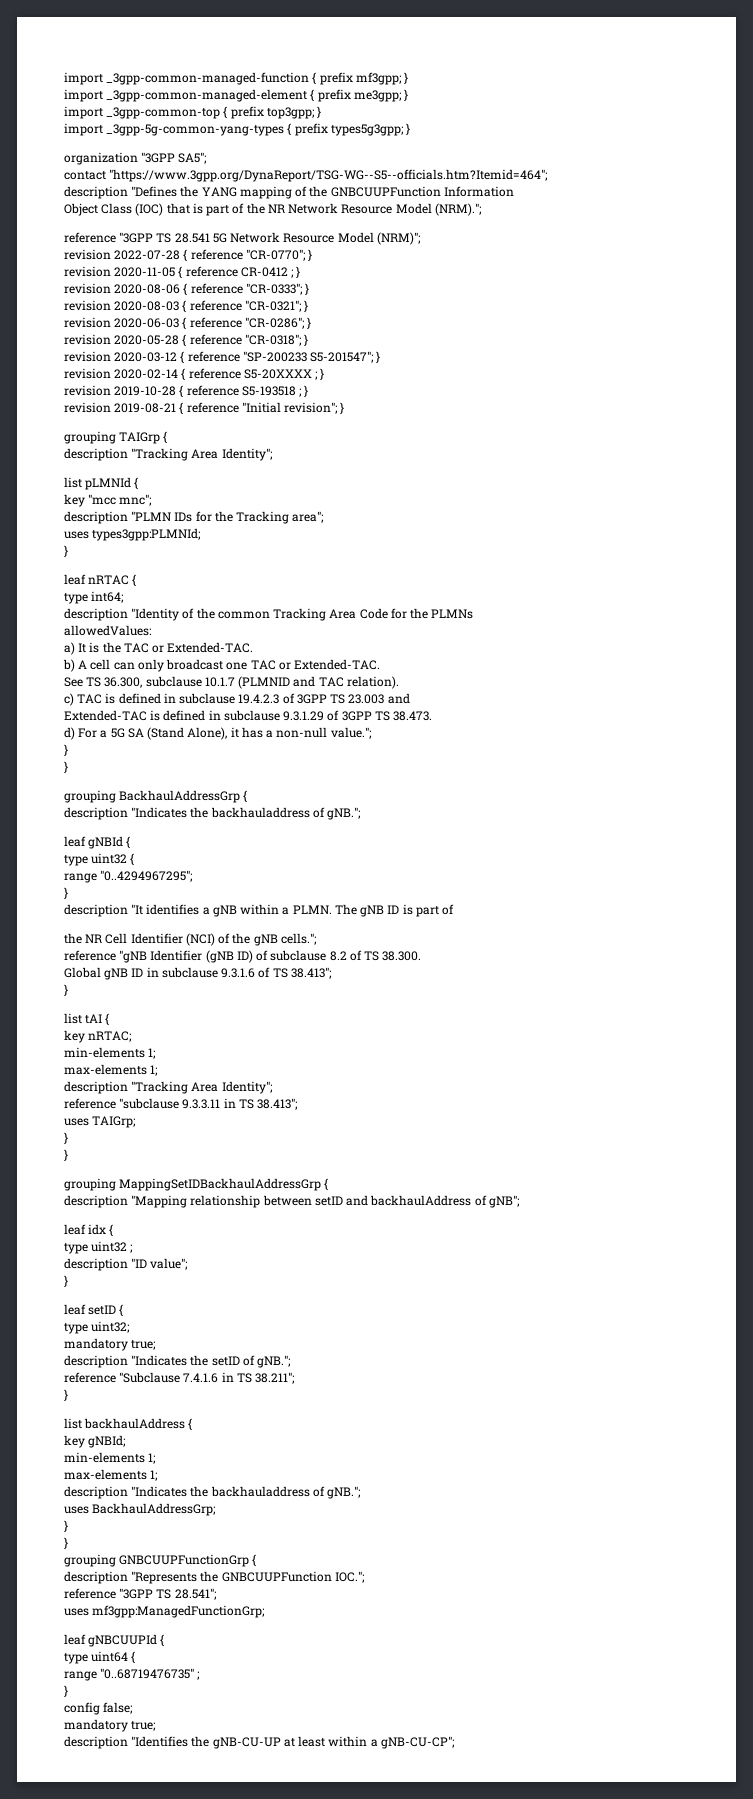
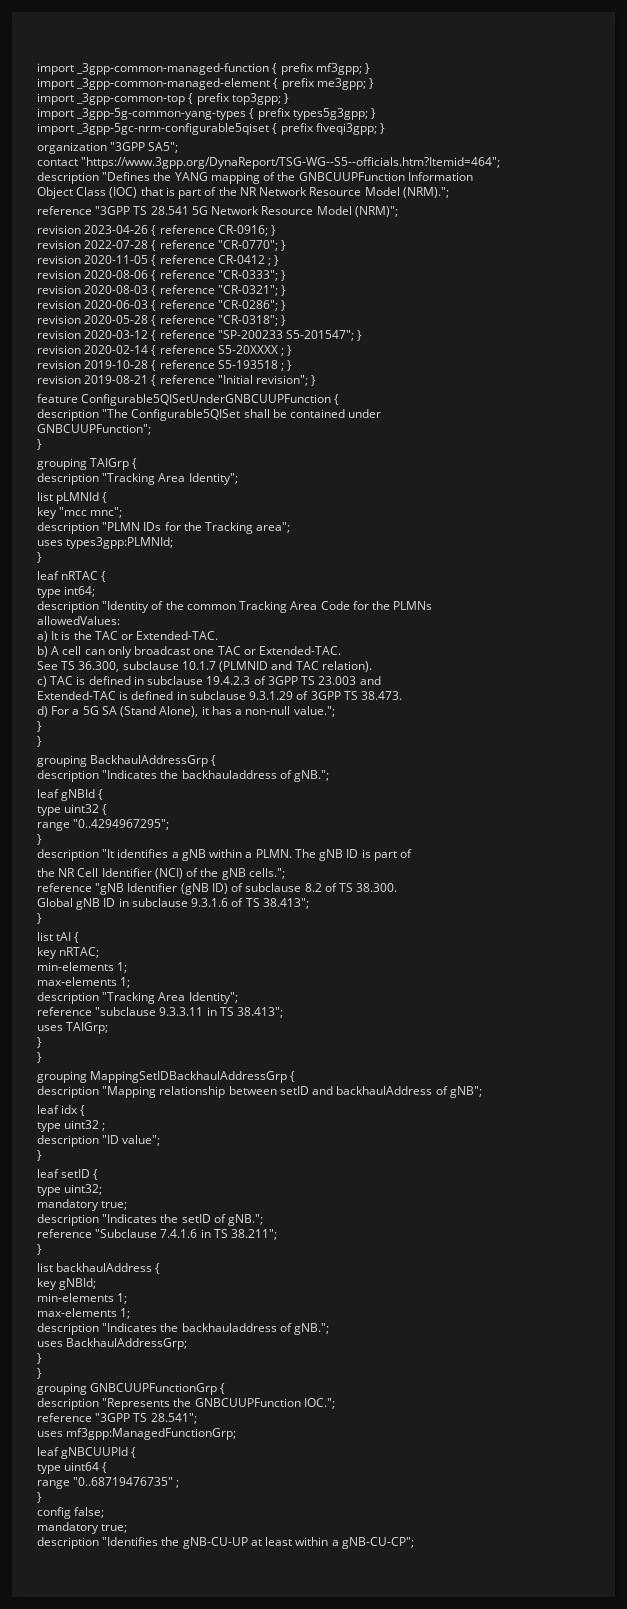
(411, 129) none -> [37,123,386,135] // import _3gpp-5gc-nrm-configurable5qiset { prefix fiveqi3gpp; }
(421, 238) none -> [37,225,277,236] // revision 2023-04-26 { reference CR-0916; }
(345, 408) none -> [37,394,340,406] [37,409,382,421] [37,424,151,435] [37,439,42,450] // feature Configurable5QISetUnderGNBCUUPFunction { // description "The Configurable5QISet shall be contained under // GNBCUUPFunction"; // }

